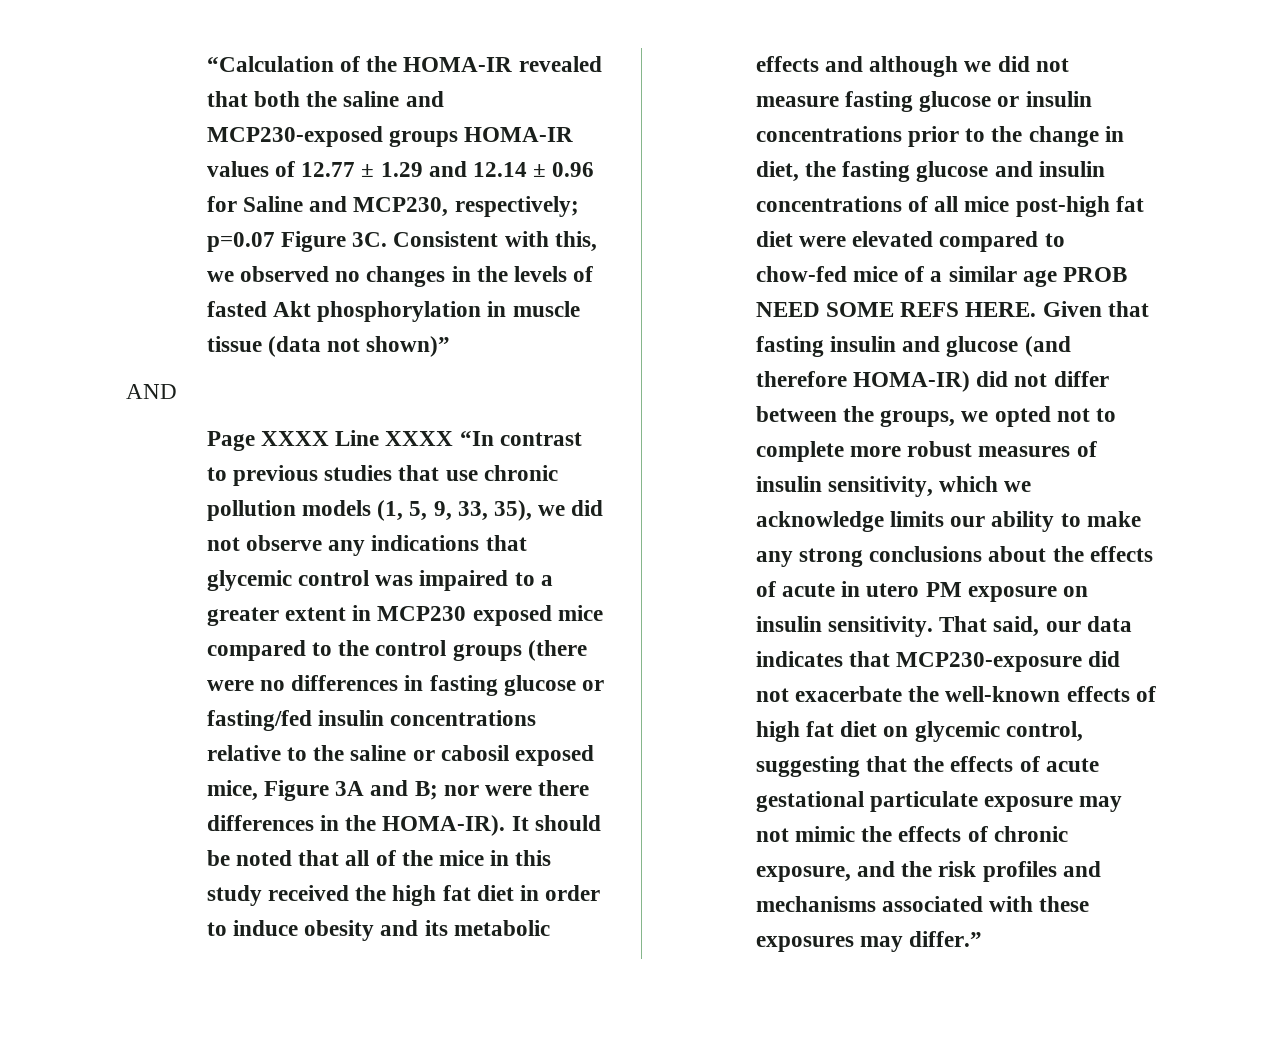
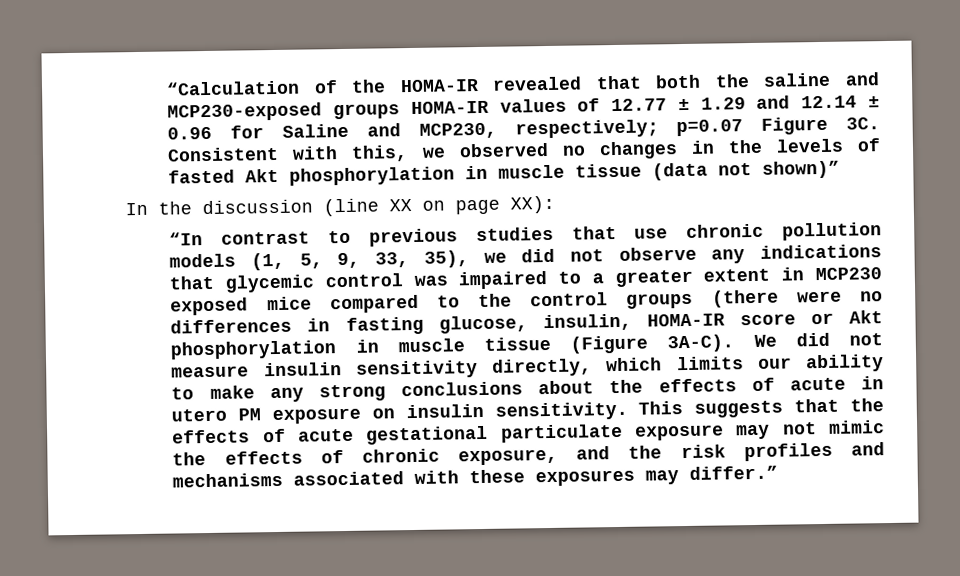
[126,384,177,399] [206,430,454,451] AND // Page XXXX Line XXXX -> [125,195,555,217] In the discussion (line XX on page XX): //
[503,675,605,696] [206,710,537,731] [206,745,595,766] [206,780,590,801] [206,815,601,836] [206,850,552,866] [206,885,601,906] [206,920,550,941] [755,56,1069,77] [755,91,1092,112] [755,126,1124,147] [755,161,1105,182] [755,196,1144,217] [755,231,1065,252] [755,266,1128,287] [755,301,1149,317] [755,336,1071,357] [755,371,1109,392] [755,406,1117,427] [755,441,1097,462] [755,476,1032,497] [755,511,884,532] glucose or fasting/fed insulin concentrations relative to the saline or cabosil exposed mice, Figure 3A and B; nor were there differences in the HOMA-IR). It should be noted that all of the mice in this study received the high fat diet in order to induce obesity and its metabolic effects and although we did not measure fasting glucose or insulin concentrations prior to the change in diet, the fasting glucose and insulin concentrations of all mice post-high fat diet were elevated compared to chow-fed mice of a similar age PROB NEED SOME REFS HERE. Given that fasting insulin and glucose (and therefore HOMA-IR) did not differ between the groups, we opted not to complete more robust measures of insulin sensitivity, which we acknowledge -> [438,310,884,334] [170,332,884,360] [171,357,663,379] glucose, insulin, HOMA-IR score or Akt phosphorylation in muscle tissue (Figure 3A-C). We did not measure insulin sensitivity directly, which
[939,616,1132,637] [755,651,1121,672] [755,686,1156,702] [755,721,1083,742] [755,756,860,777] That said, our data indicates that MCP230-exposure did not exacerbate the well-known effects of high fat diet on glycemic control, suggesting -> [638,400,784,418] This suggests

